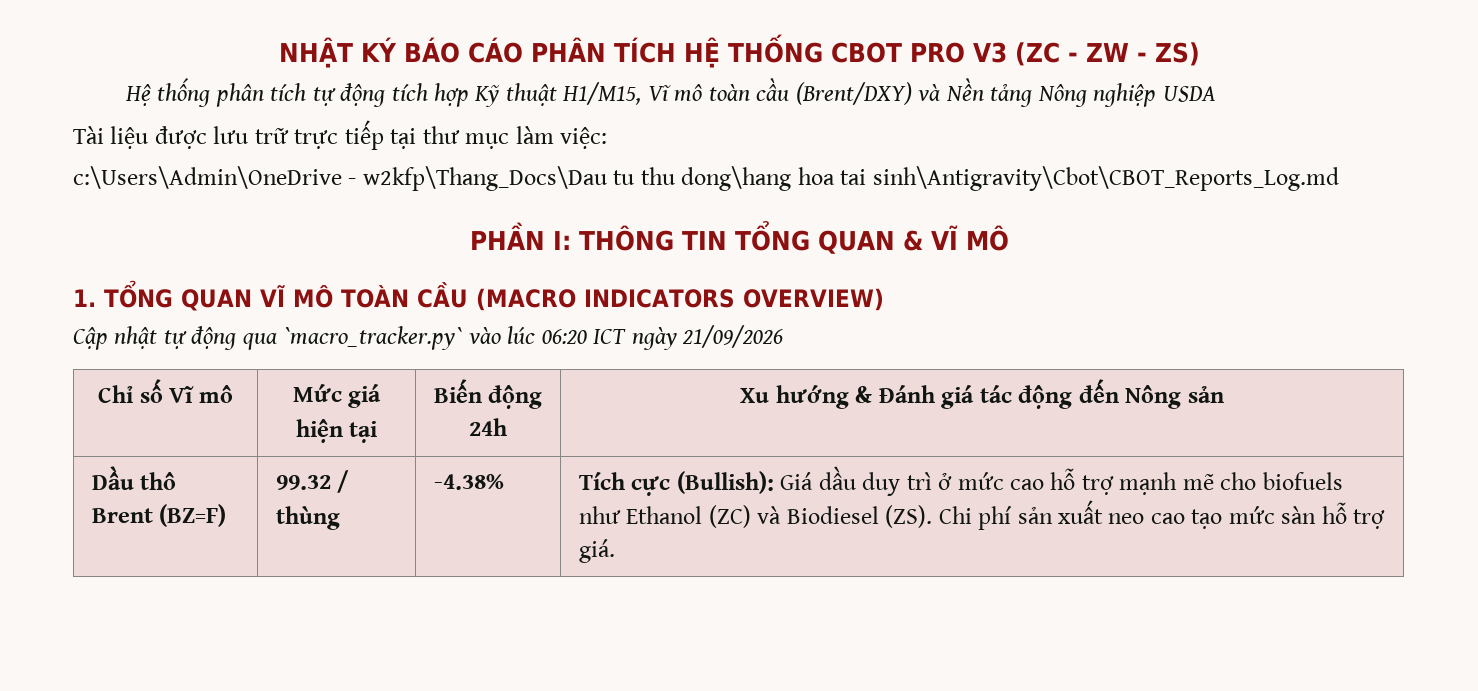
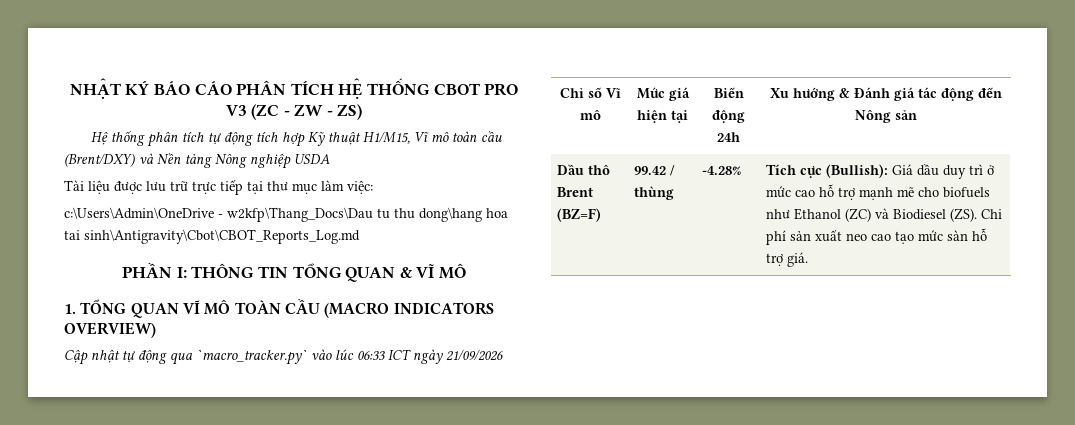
[541,329,587,344] 06:20 -> [357,350,385,360] 06:33
[275,475,331,490] 99.32 -> [633,166,666,175] 99.42
[433,474,504,490] -4.38% -> [701,166,741,175] -4.28%

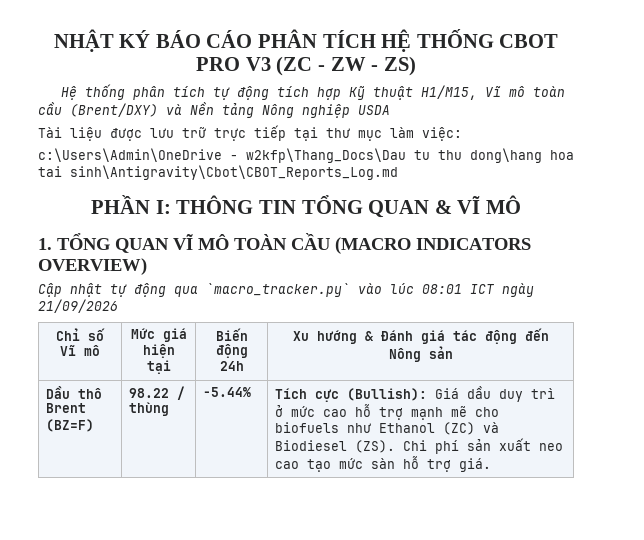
[357,350,385,360] 06:33 -> [422,284,462,294] 08:01
[633,166,666,175] 99.42 -> [128,388,169,398] 98.22
[701,166,741,175] -4.28% -> [202,387,251,397] -5.44%

